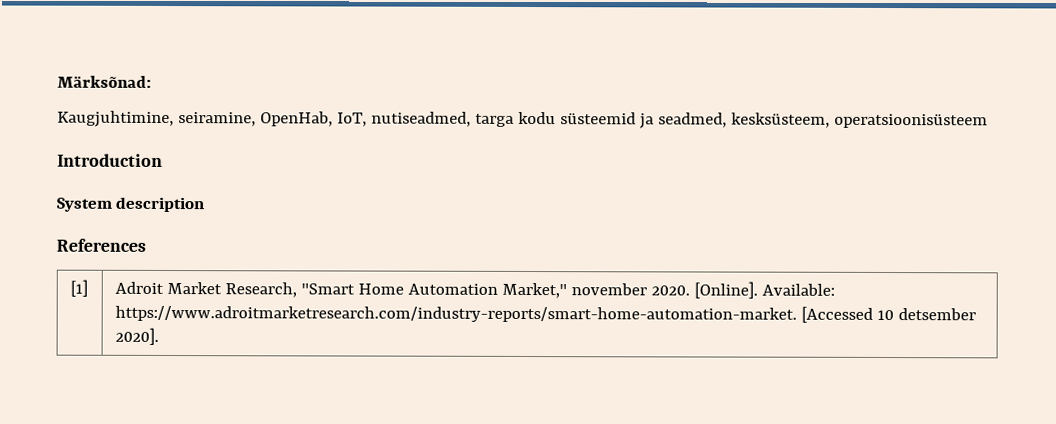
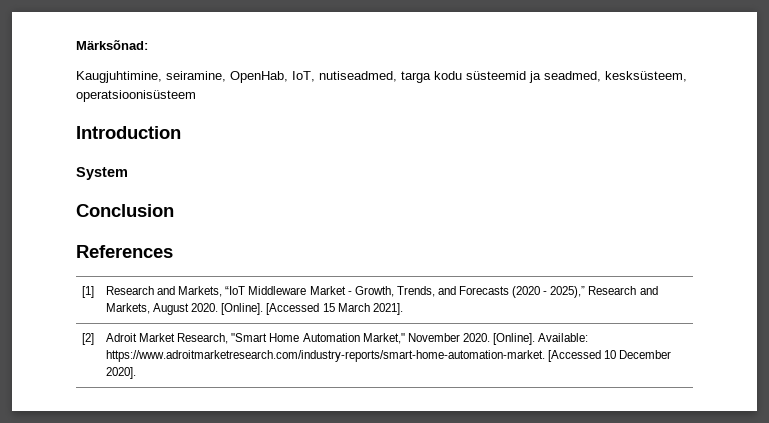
[115,196,206,213] description -> [76,204,174,217] // Conclusion
(88, 288) none -> [105,286,658,298] [105,303,403,315] [81,333,94,345] | Research and Markets, “IoT Middleware Market - Growth, Trends, and Forecasts (2020 - 2025),” Research and Markets, August 2020. [Online]. [Accessed 15 March 2021]. // [2]
[570,283,647,296] november -> [407,333,460,342] November
[897,308,976,321] detsember -> [619,350,672,359] December

